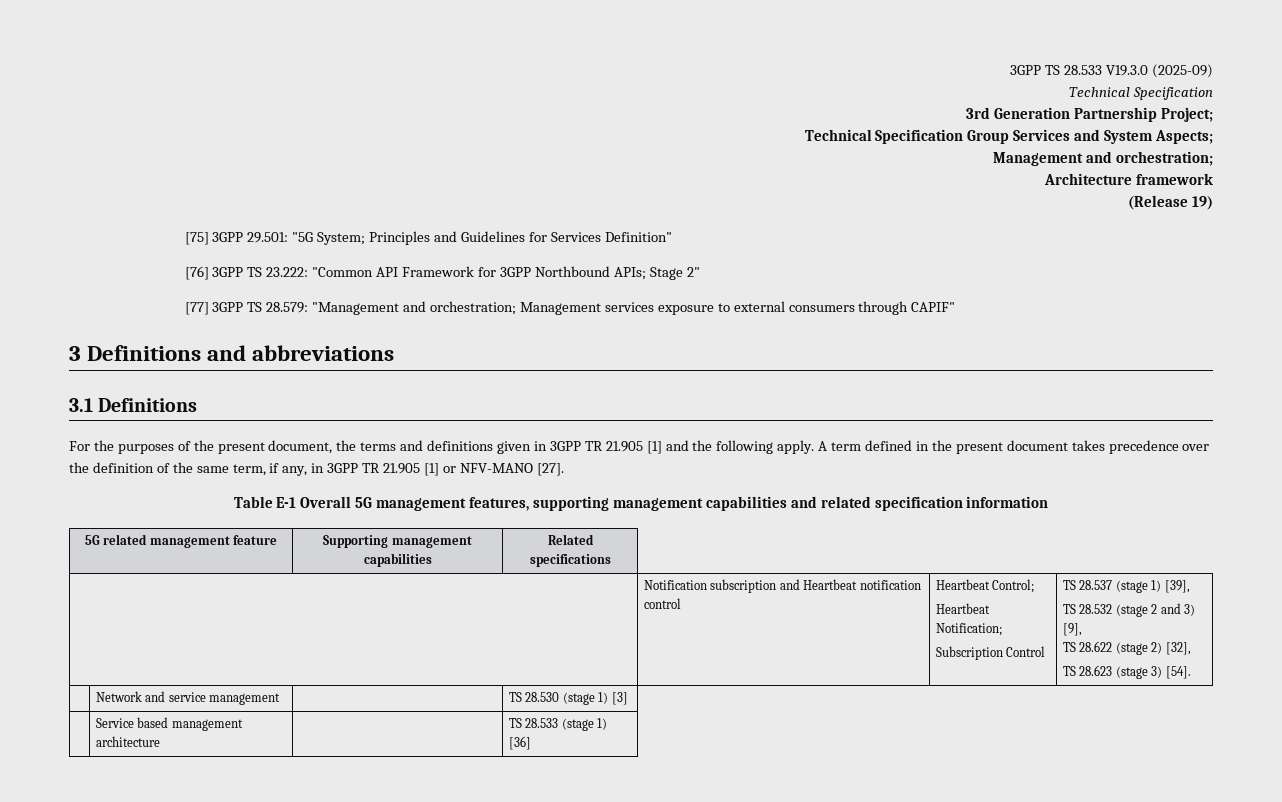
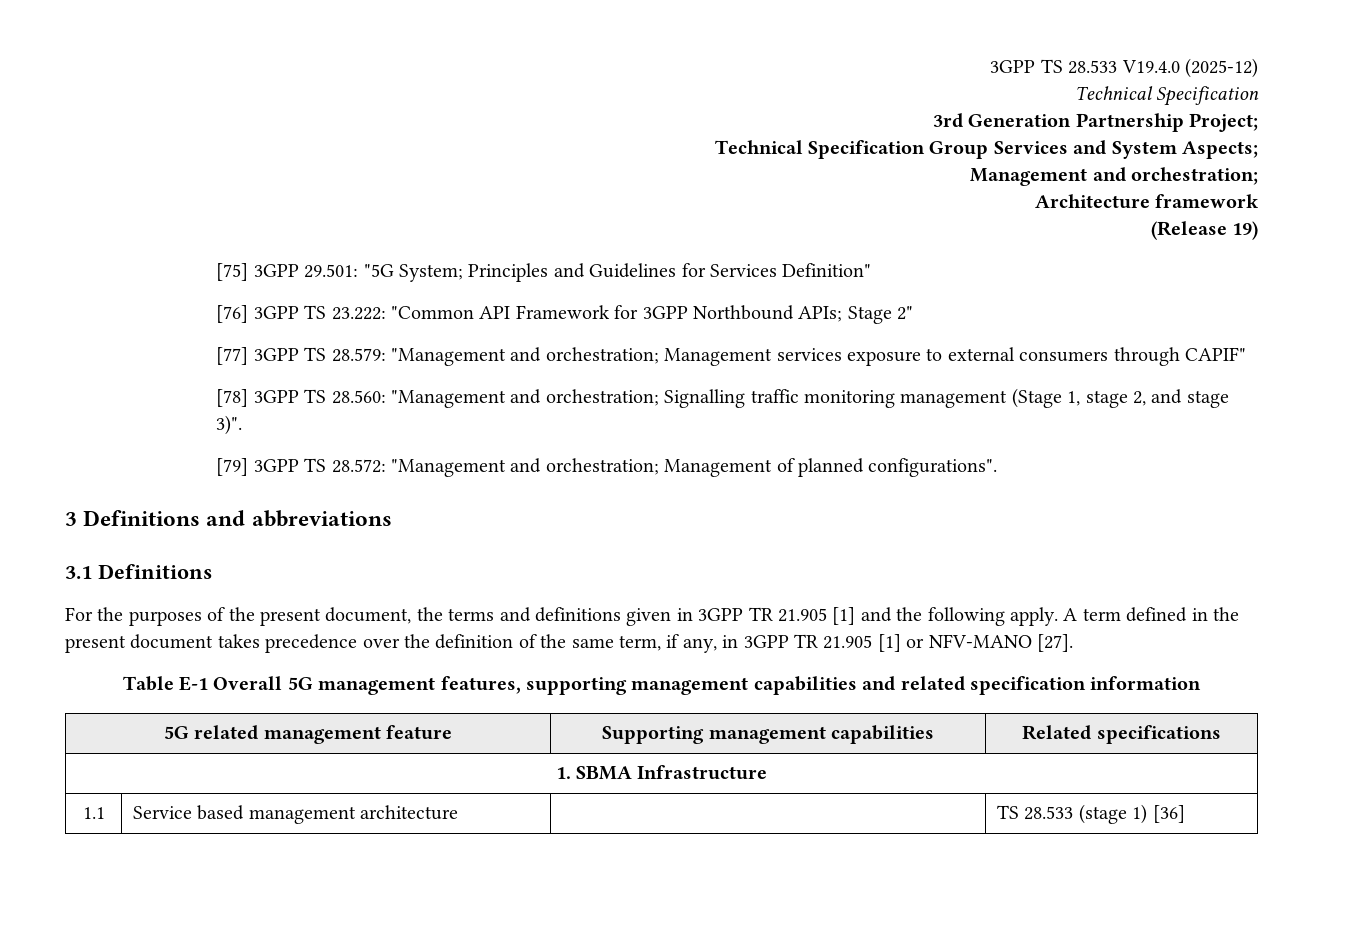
[1106,64,1213,78] V19.3.0 (2025-09) -> [1121,58,1258,78] V19.4.0 (2025-12)
(956, 307) none -> [216,388,1229,408] [216,415,243,435] [216,458,998,477] // [78] 3GPP TS 28.560: "Management and orchestration; Signalling traffic monitoring management (Stage 1, stage 2, and stage 3)". // [79] 3GPP TS 28.572: "Management and orchestration; Management of planned configurations".
[643,579,921,593] [643,598,681,609] [935,579,1035,593] [935,603,990,614] [935,623,1002,636] [935,646,1046,660] [1062,580,1190,593] [1062,603,1196,617] [1062,623,1082,636] [1062,641,1191,655] [1062,665,1191,679] [95,691,281,705] [508,692,628,705] | Notification subscription and Heartbeat notification control | Heartbeat Control; // Heartbeat Notification; // Subscription Control | TS 28.537 (stage 1) [39], // TS 28.532 (stage 2 and 3) [9], // TS 28.622 (stage 2) [32], // TS 28.623 (stage 3) [54]. // | Network and service management | | TS 28.530 (stage 1) [3] // -> [555,765,768,780] [82,807,105,819] 1. SBMA Infrastructure // 1.1

